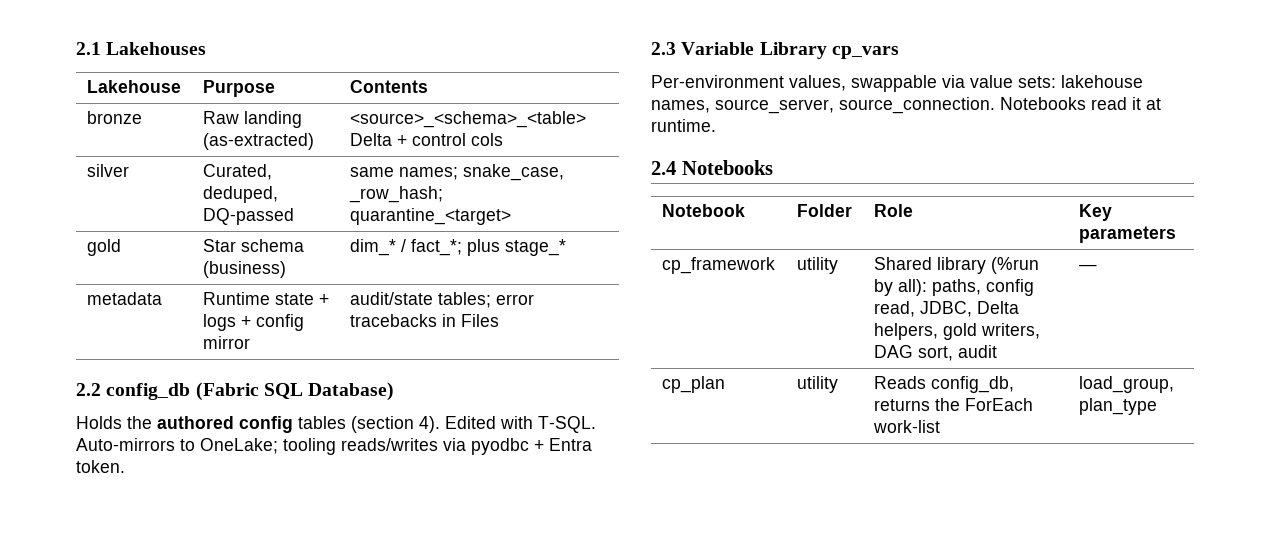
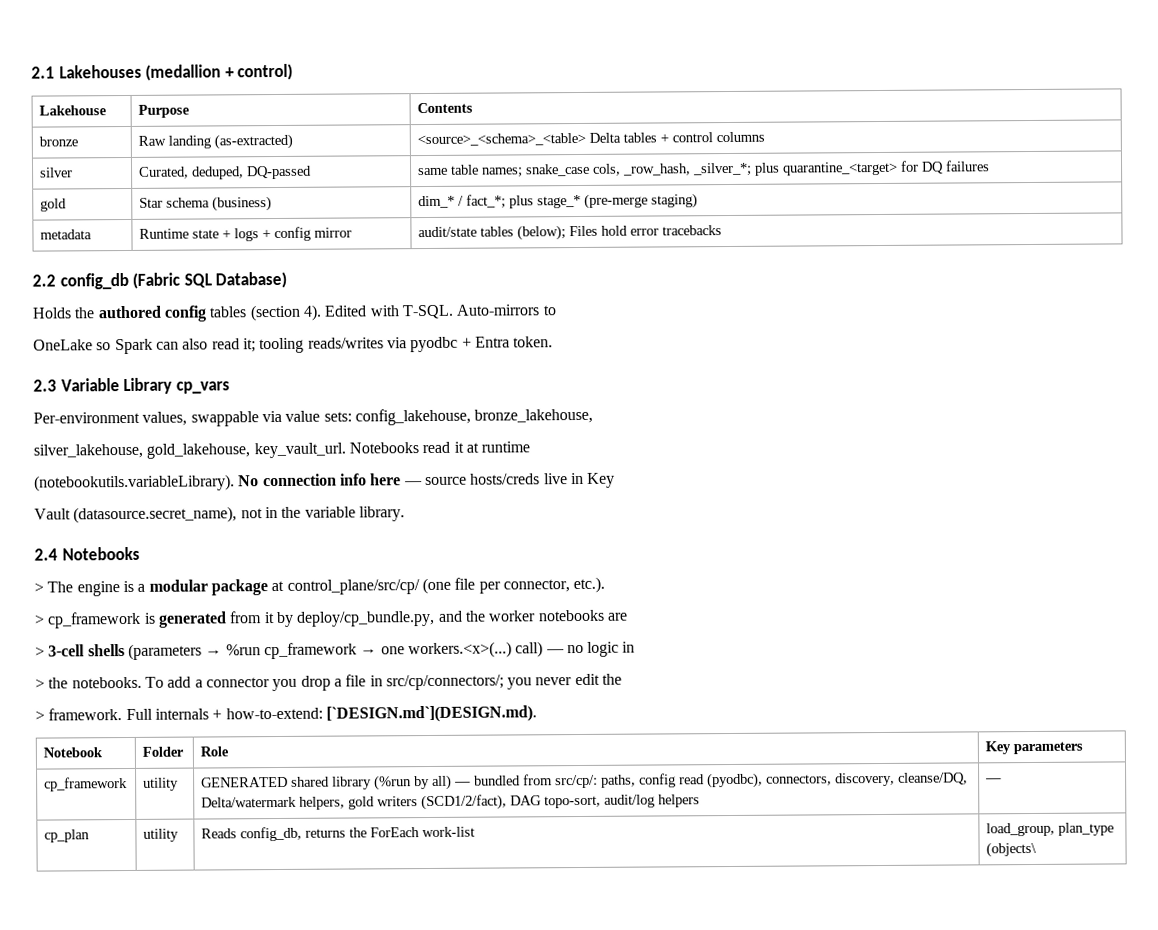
(207, 48) none -> [145,63,294,81] (medallion + control)
(392, 139) none -> [623,132,658,143] tables
[470,133,503,146] cols -> [716,131,766,143] columns
[398,164,564,181] [348,186,443,203] [349,208,511,225] names; snake_case, _row_hash; quarantine_<target> -> [451,160,991,178] table names; snake_case cols, _row_hash, _silver_*; plus quarantine_<target> for DQ failures
(566, 247) none -> [584,193,699,209] (pre-merge staging)
[437,292,491,308] tables; -> [480,225,629,241] tables (below); Files hold
[441,314,499,327] in Files -> (723, 230) none
[200,438,278,454] OneLake; -> [33,338,256,355] // OneLake so Spark can also read it;
[1061,75,1143,88] [651,97,1161,114] [651,119,716,132] [651,160,773,175] lakehouse names, source_server, source_connection. Notebooks read it at runtime. // 2.4 Notebooks -> [354,408,594,426] [33,441,531,459] [34,472,616,492] [34,506,405,524] [34,546,140,561] [34,576,606,597] [34,609,628,629] [35,641,636,661] [35,673,623,692] [35,705,537,723] config_lakehouse, bronze_lakehouse, // silver_lakehouse, gold_lakehouse, key_vault_url. Notebooks read it at runtime // (notebookutils.variableLibrary). No connection info here — source hosts/creds live in Key // Vault (datasource.secret_name), not in the variable library. // 2.4 Notebooks // > The engine is a modular package at control_plane/src/cp/ (one file per connector, etc.). // > cp_framework is generated from it by deploy/cp_bundle.py, and the worker notebooks are // > 3-cell shells (parameters → %run cp_framework → one workers.<x>(...) call) — no logic in // > the notebooks. To add a connector you drop a file in src/cp/connectors/; you never edit the // > framework. Full internals + how-to-extend: [`DESIGN.md`](DESIGN.md).
[873,257,932,270] Shared -> [201,776,331,788] GENERATED shared
[897,279,1034,296] [873,301,1019,317] [873,323,1040,340] [873,345,997,361] all): paths, config read, JDBC, Delta helpers, gold writers, DAG sort, audit -> [432,772,969,790] [201,794,701,811] all) — bundled from src/cp/: paths, config read (pyodbc), connectors, discovery, cleanse/DQ, Delta/watermark helpers, gold writers (SCD1/2/fact), DAG topo-sort, audit/log helpers
(1157, 406) none -> [986,841,1038,858] (objects\

